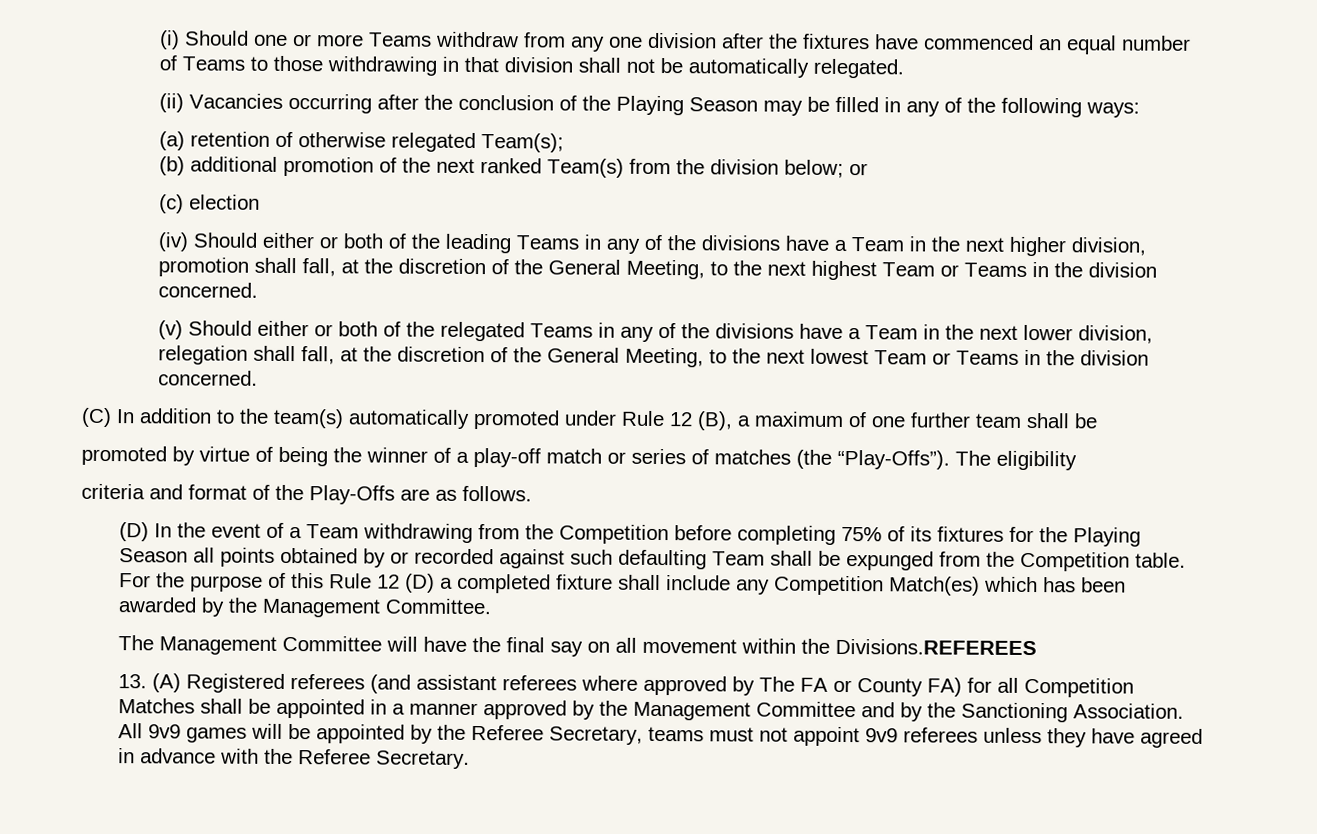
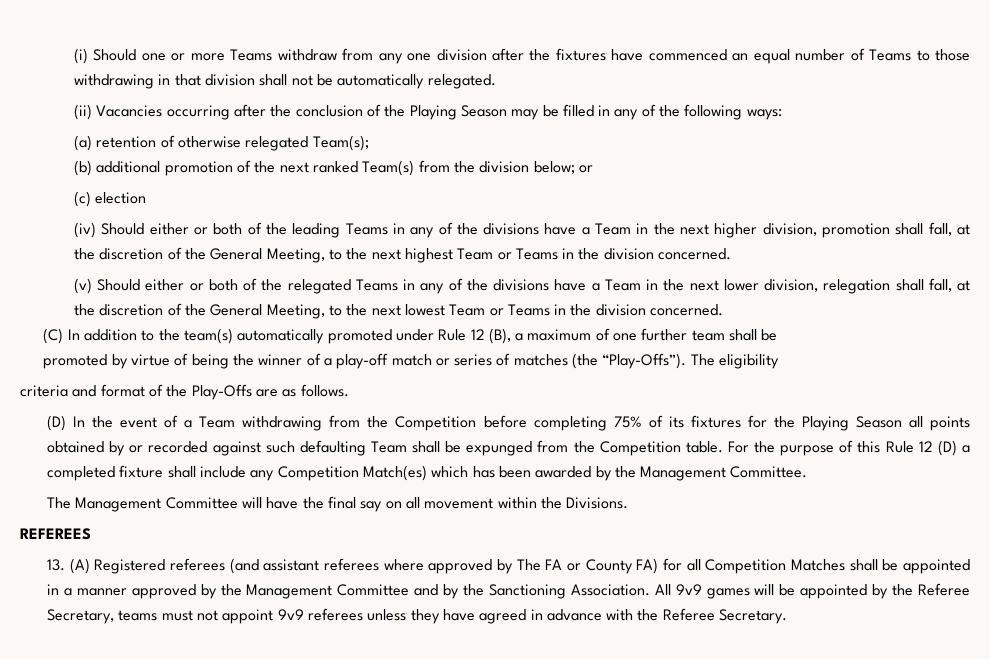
[834,638,1037,656] Divisions.REFEREES -> [566,497,629,509] [20,528,91,540] Divisions. // REFEREES

